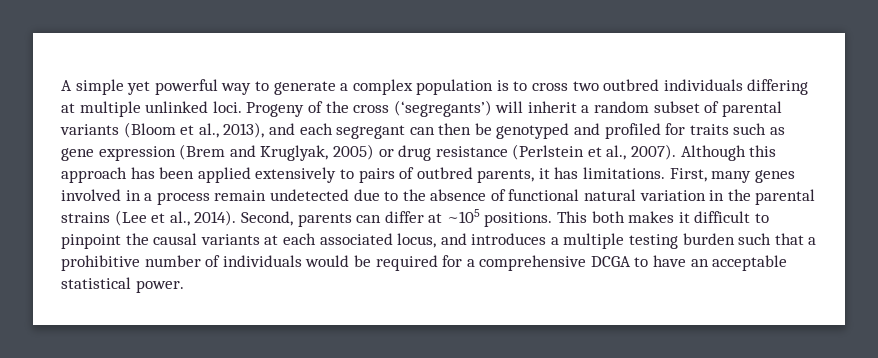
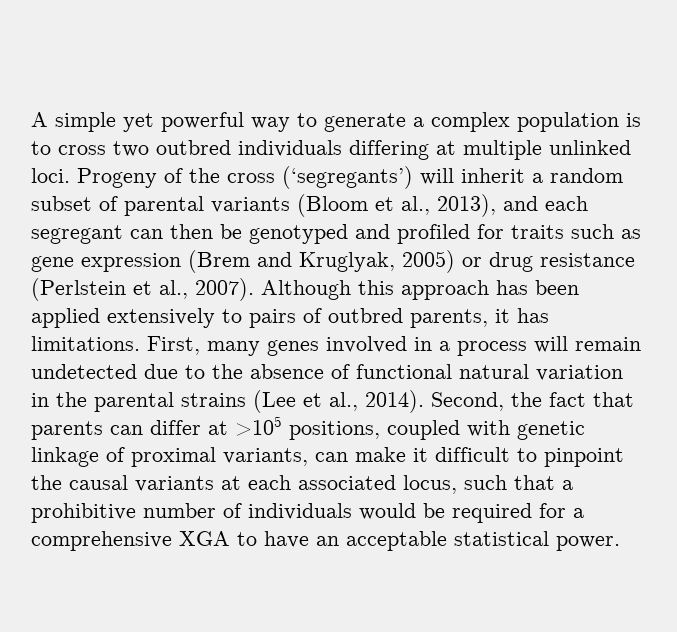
(210, 198) none -> [534,336,568,353] will
(293, 218) none -> [511,392,634,407] the fact that
[446,209,675,227] ~105 positions. This both makes -> [235,416,585,440] [31,447,406,467] >105 positions, coupled with genetic linkage of proximal variants, can make
[440,233,735,249] and introduces a multiple testing burden -> (457, 484) none
[590,256,631,267] DCGA -> [179,531,230,546] XGA

